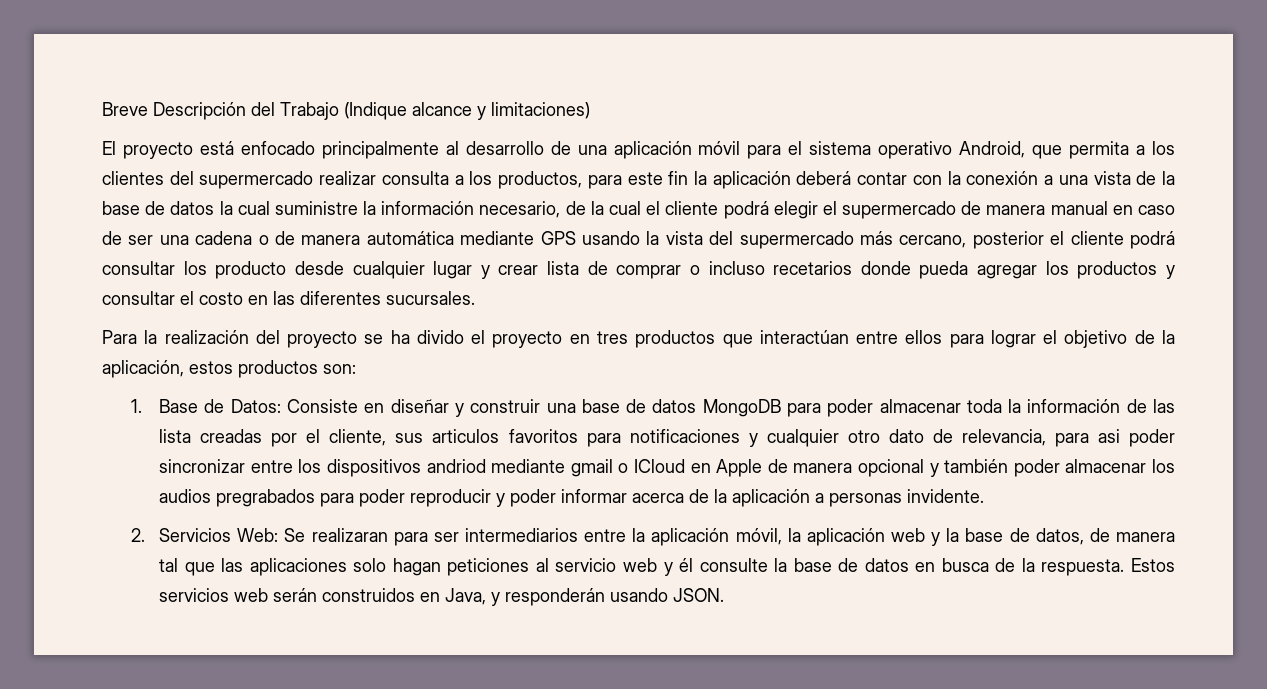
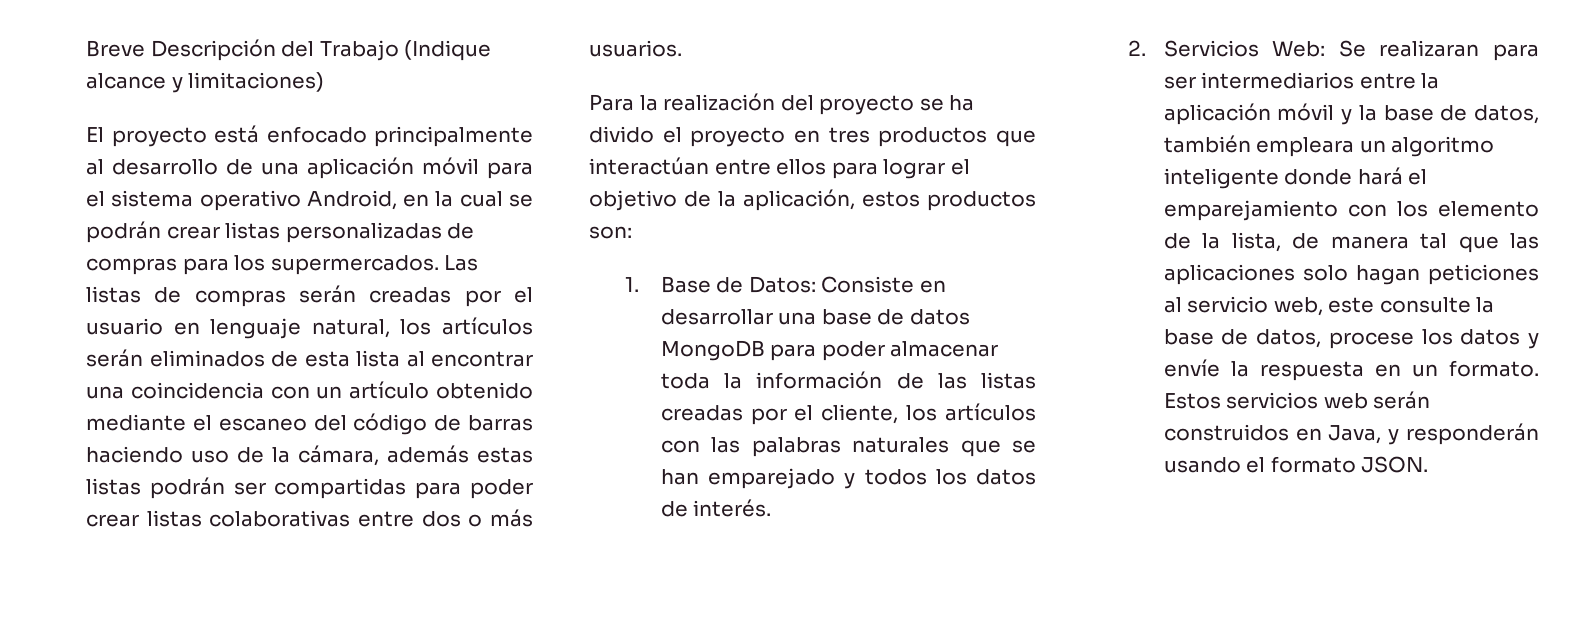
[1032,141,1175,159] [102,171,1176,189] [102,201,1175,219] [102,231,1175,249] [102,261,1175,279] [102,291,475,305] que permita a los clientes del supermercado realizar consulta a los productos, para este fin la aplicación deberá contar con la conexión a una vista de la base de datos la cual suministre la información necesario, de la cual el cliente podrá elegir el supermercado de manera manual en caso de ser una cadena o de manera automática mediante GPS usando la vista del supermercado más cercano, posterior el cliente podrá consultar los producto desde cualquier lugar y crear lista de comprar o incluso recetarios donde pueda agregar los productos y consultar el costo en las diferentes sucursales. -> [403,191,533,207] [86,221,475,243] [86,255,479,275] [86,285,533,307] [86,317,533,339] [86,349,533,367] [86,381,533,399] [86,413,533,435] [86,445,533,466] [86,477,533,499] [86,509,534,527] [589,40,682,57] en la cual se podrán crear listas personalizadas de compras para los supermercados. Las listas de compras serán creadas por el usuario en lenguaje natural, los artículos serán eliminados de esta lista al encontrar una coincidencia con un artículo obtenido mediante el escaneo del código de barras haciendo uso de la cámara, además estas listas podrán ser compartidas para poder crear listas colaborativas entre dos o más usuarios.
[390,399,541,417] diseñar y construir -> [660,309,773,325] desarrollar
[159,429,192,443] lista -> [981,372,1036,389] listas
[395,429,1175,447] [159,459,1175,477] [159,489,985,507] sus articulos favoritos para notificaciones y cualquier otro dato de relevancia, para asi poder sincronizar entre los dispositivos andriod mediante gmail o ICloud en Apple de manera opcional y también poder almacenar los audios pregrabados para poder reproducir y poder informar acerca de la aplicación a personas invidente. -> [906,403,1036,421] [660,437,1036,457] [660,468,1036,489] [660,499,772,517] los artículos con las palabras naturales que se han emparejado y todos los datos de interés.
[735,528,926,546] móvil, la aplicación web -> [1277,103,1335,121] móvil
(1084, 536) none -> [1163,135,1495,157] [1163,167,1428,189] [1163,200,1539,221] [1163,232,1281,252] también empleara un algoritmo inteligente donde hará el emparejamiento con los elemento de la lista,
[623,558,694,576] web y él -> [1273,297,1375,316] web, este
[864,558,1125,576] datos en busca de la respuesta. -> [1256,329,1539,349] [1163,359,1539,381] datos, procese los datos y envíe la respuesta en un formato.
(669, 595) none -> [1246,456,1356,473] el formato

